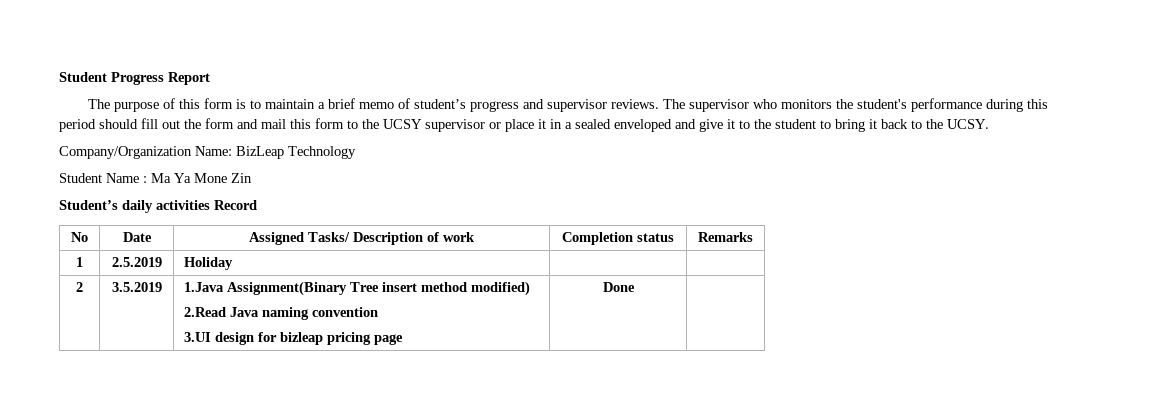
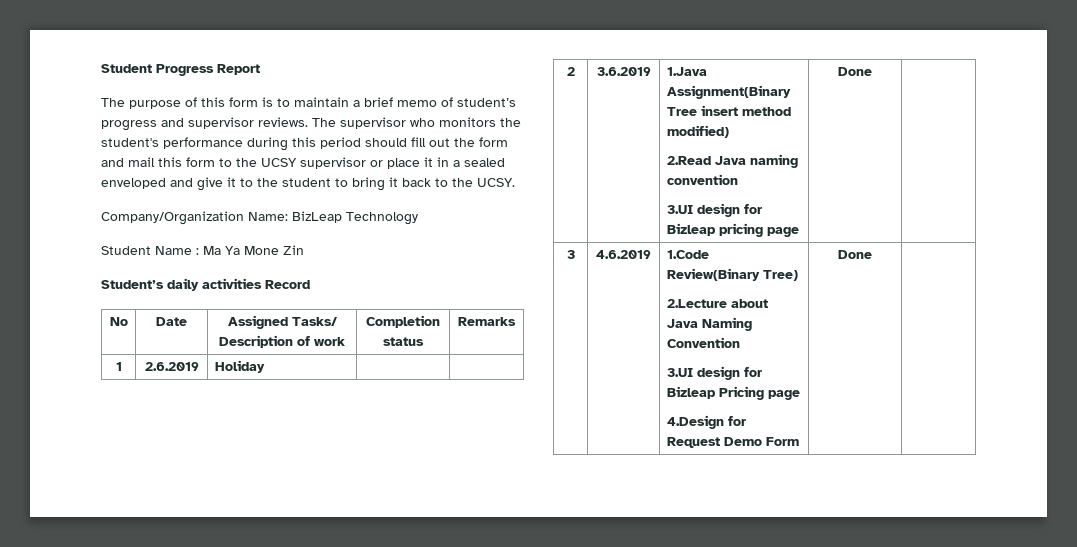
[111,257,162,267] 2.5.2019 -> [144,362,199,371] 2.6.2019
[111,282,162,292] 3.5.2019 -> [596,67,651,76] 3.6.2019
[280,332,324,345] bizleap -> [666,223,716,236] Bizleap
(635, 287) none -> [566,250,575,259] [596,250,651,259] [666,250,709,259] [666,268,798,281] [666,299,768,308] [666,317,752,331] [666,337,740,348] [666,366,762,380] [666,386,800,400] [666,415,746,429] [666,437,799,448] [838,250,872,259] // 3 | 4.6.2019 | 1.Code Review(Binary Tree) // 2.Lecture about Java Naming Convention // 3.UI design for Bizleap Pricing page // 4.Design for Request Demo Form | Done |

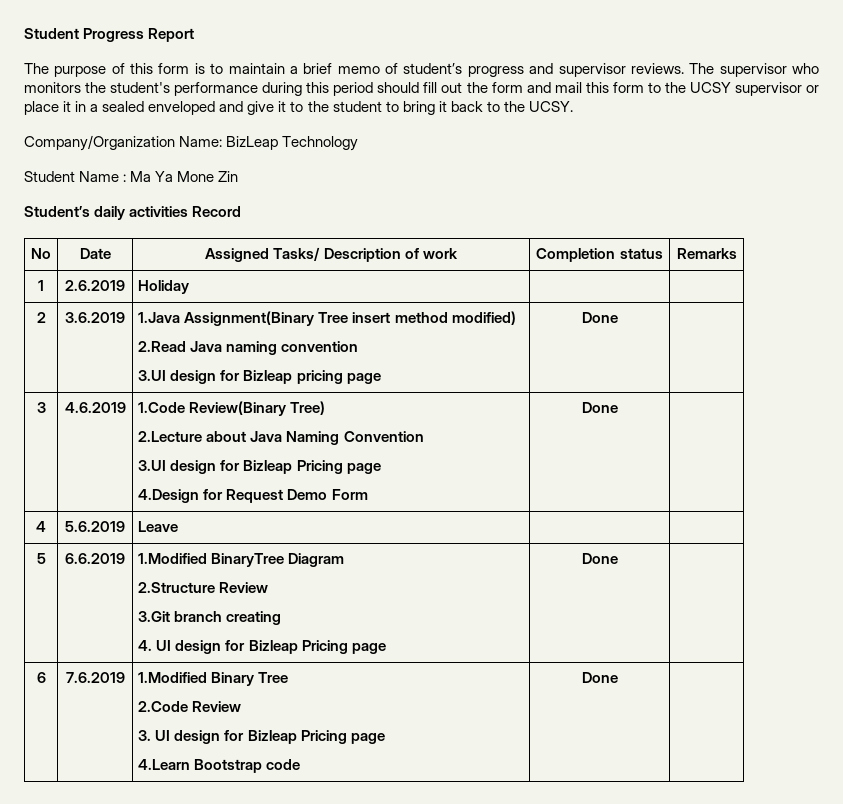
(872, 254) none -> [36,521,46,532] [65,521,125,532] [138,521,179,532] [36,553,46,564] [65,553,125,564] [138,553,345,567] [138,582,269,593] [138,611,282,625] [138,640,386,654] [581,553,618,564] [36,672,46,683] [65,672,125,683] [138,672,289,686] [138,701,242,712] [138,730,385,744] [138,759,301,773] [581,672,618,683] // 4 | 5.6.2019 | Leave | | // 5 | 6.6.2019 | 1.Modified BinaryTree Diagram // 2.Structure Review // 3.Git branch creating // 4. UI design for Bizleap Pricing page | Done | // 6 | 7.6.2019 | 1.Modified Binary Tree // 2.Code Review // 3. UI design for Bizleap Pricing page // 4.Learn Bootstrap code | Done |

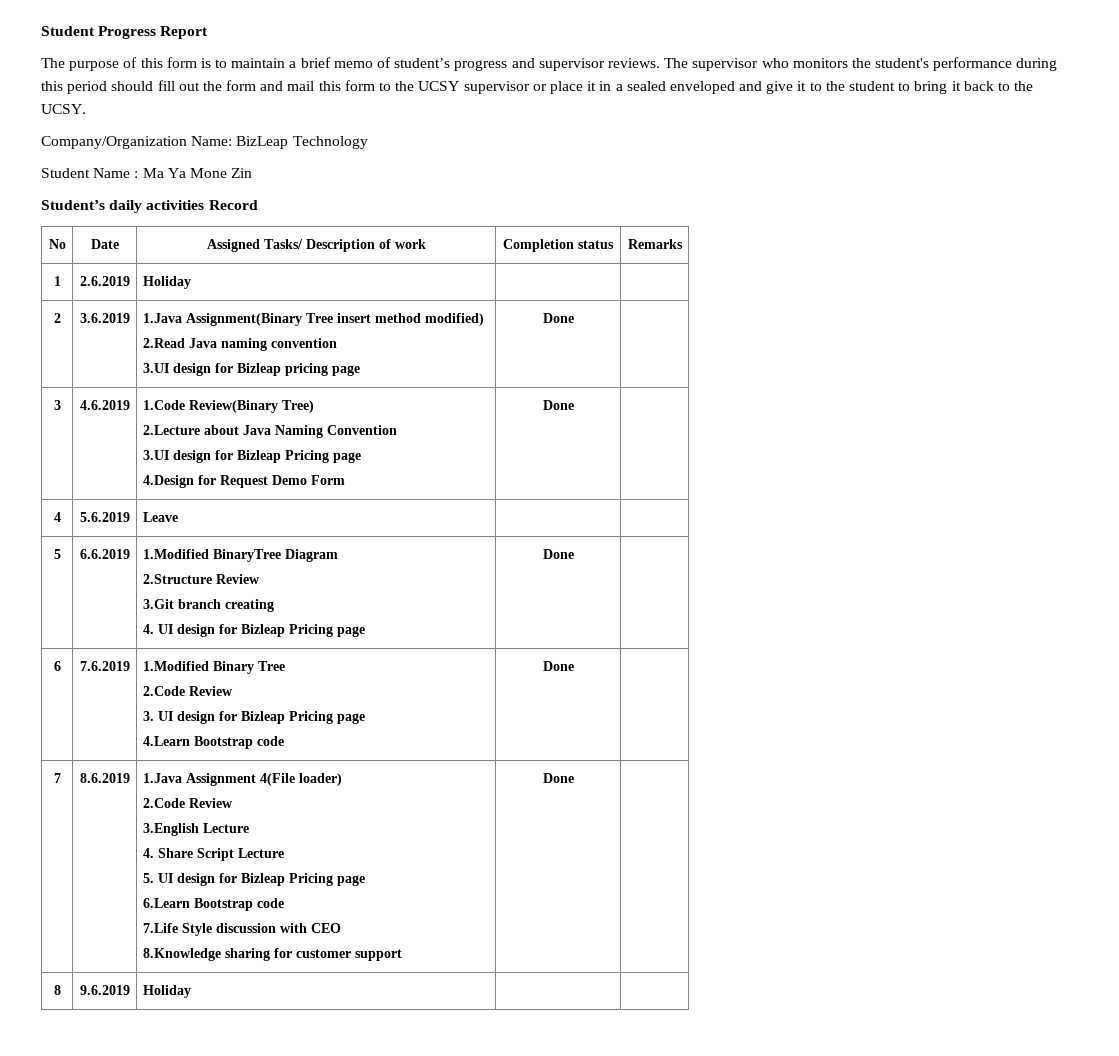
(618, 677) none -> [53,773,61,783] [79,773,130,783] [142,773,342,786] [142,798,233,808] [142,823,249,836] [142,848,284,861] [142,873,365,886] [142,898,284,911] [142,923,341,936] [142,948,402,961] [542,773,574,783] [53,985,61,995] [79,985,130,995] [142,985,191,998] // 7 | 8.6.2019 | 1.Java Assignment 4(File loader) // 2.Code Review // 3.English Lecture // 4. Share Script Lecture // 5. UI design for Bizleap Pricing page // 6.Learn Bootstrap code // 7.Life Style discussion with CEO // 8.Knowledge sharing for customer support | Done | // 8 | 9.6.2019 | Holiday | |

